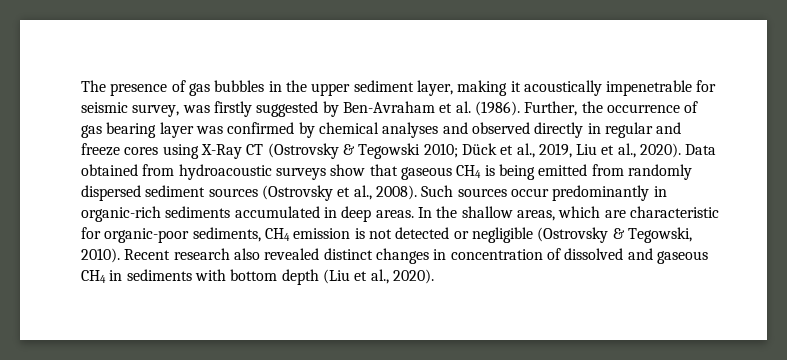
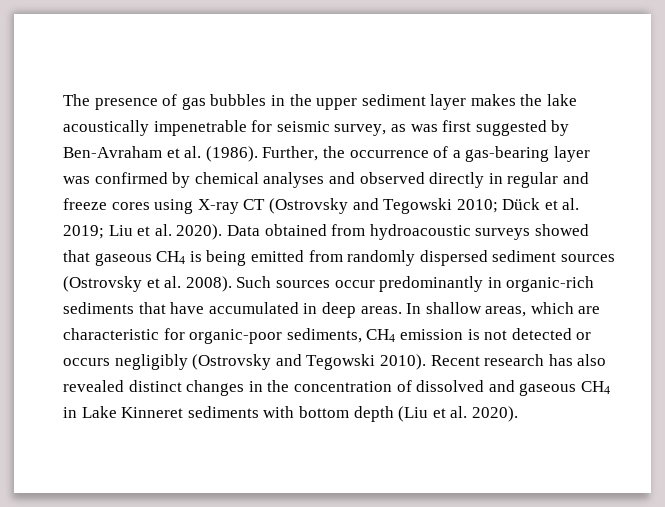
[416,80,521,96] layer, making it -> [430,94,578,110] layer makes the lake
[182,101,252,117] was firstly -> [390,120,472,132] as was first
[81,122,157,138] gas bearing -> [452,146,550,162] a gas-bearing
[200,144,242,159] X-Ray -> [197,199,239,214] X-ray
[342,144,355,155] & -> [352,198,379,210] and
[516,143,572,158] al., 2019, -> [562,198,580,210] [63,225,104,239] al. 2019;
[617,143,636,158] al., -> [154,224,172,236] al.
[330,164,366,176] show -> [534,224,589,236] showed
[353,185,372,200] al., -> [164,276,182,288] al.
(231, 212) none -> [138,302,205,314] that have
[436,206,458,218] the -> (422, 308) none
[471,227,692,243] negligible (Ostrovsky & Tegowski, -> [63,354,376,370] occurs negligibly (Ostrovsky and Tegowski
(230, 254) none -> [548,354,573,366] has
(447, 254) none -> [267,380,290,392] the
(123, 275) none -> [81,406,184,418] Lake Kinneret
[370,269,389,284] al., -> [450,406,468,418] al.

